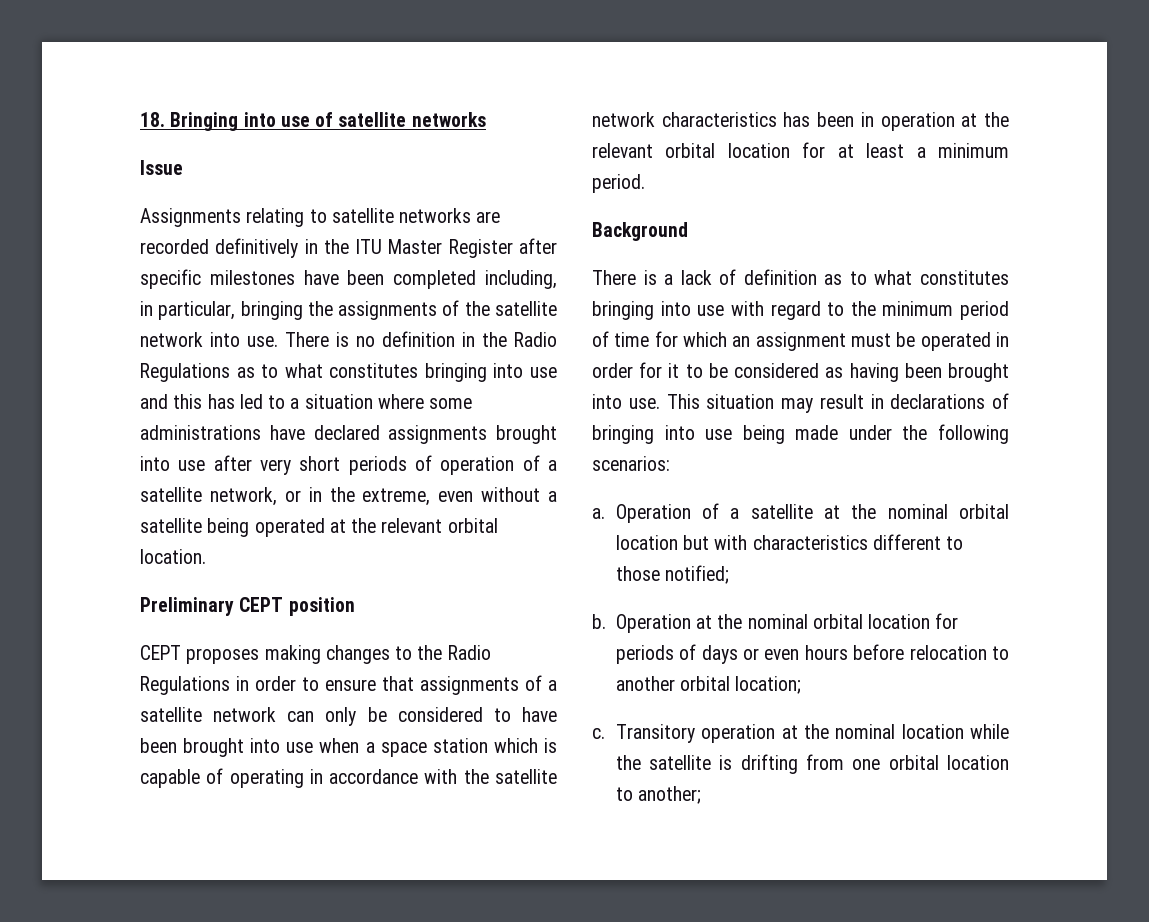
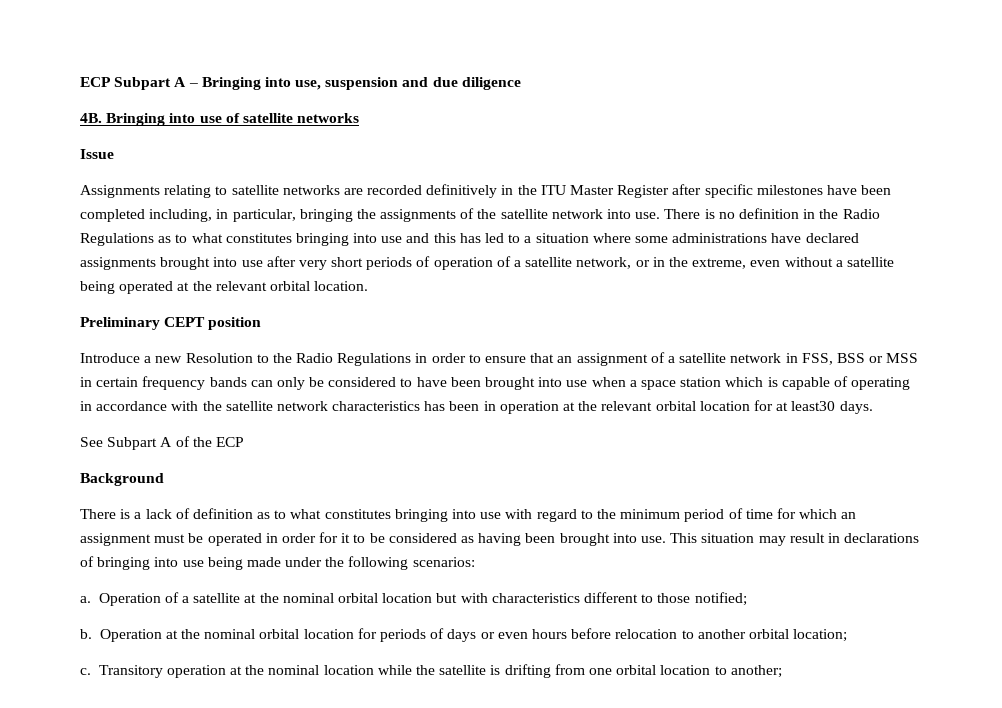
[140,112,165,127] 18. -> [80,77,521,90] [80,113,102,123] ECP Subpart A – Bringing into use, suspension and due diligence // 4B.
[140,645,390,664] CEPT proposes making changes -> [80,353,253,363] Introduce a new Resolution
[420,676,519,695] assignments -> [557,353,648,366] an assignment
(277, 714) none -> [785,353,919,365] [80,376,247,390] in FSS, BSS or MSS in certain frequency bands
[866,143,1009,158] [592,174,645,193] least a minimum period. -> [791,401,873,414] [80,436,244,450] least30 days. // See Subpart A of the ECP

